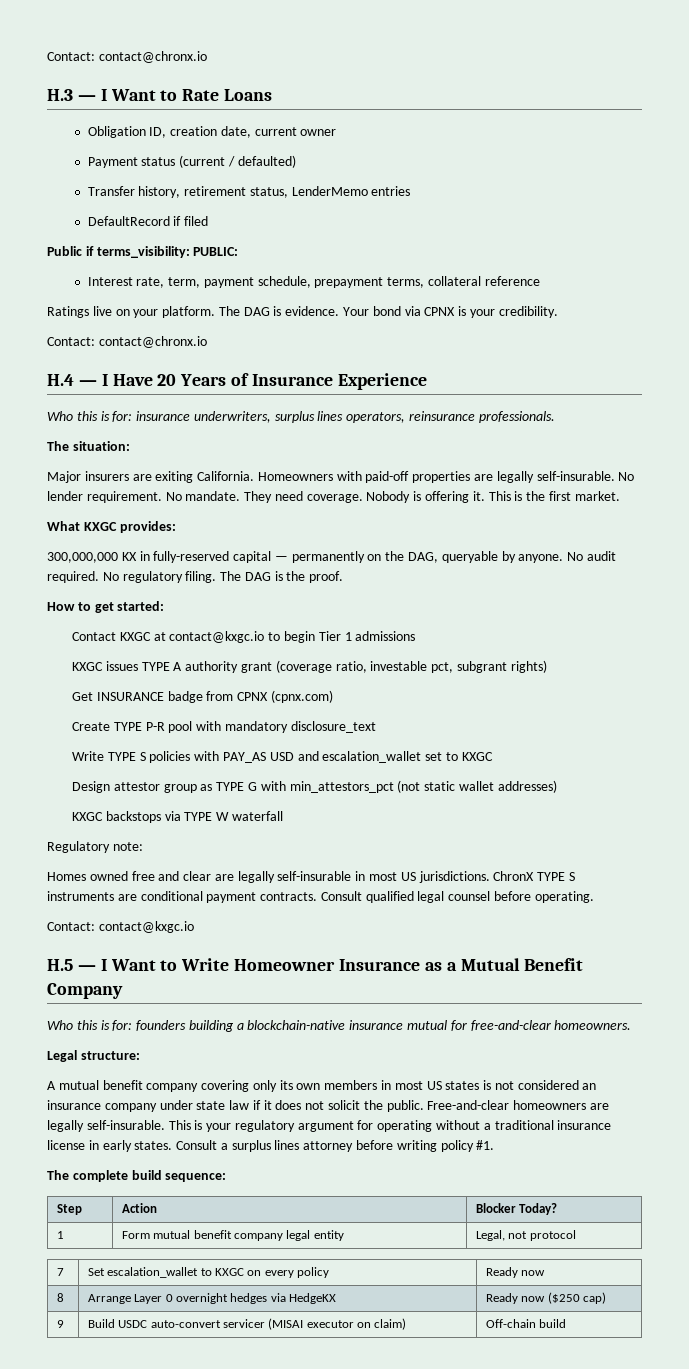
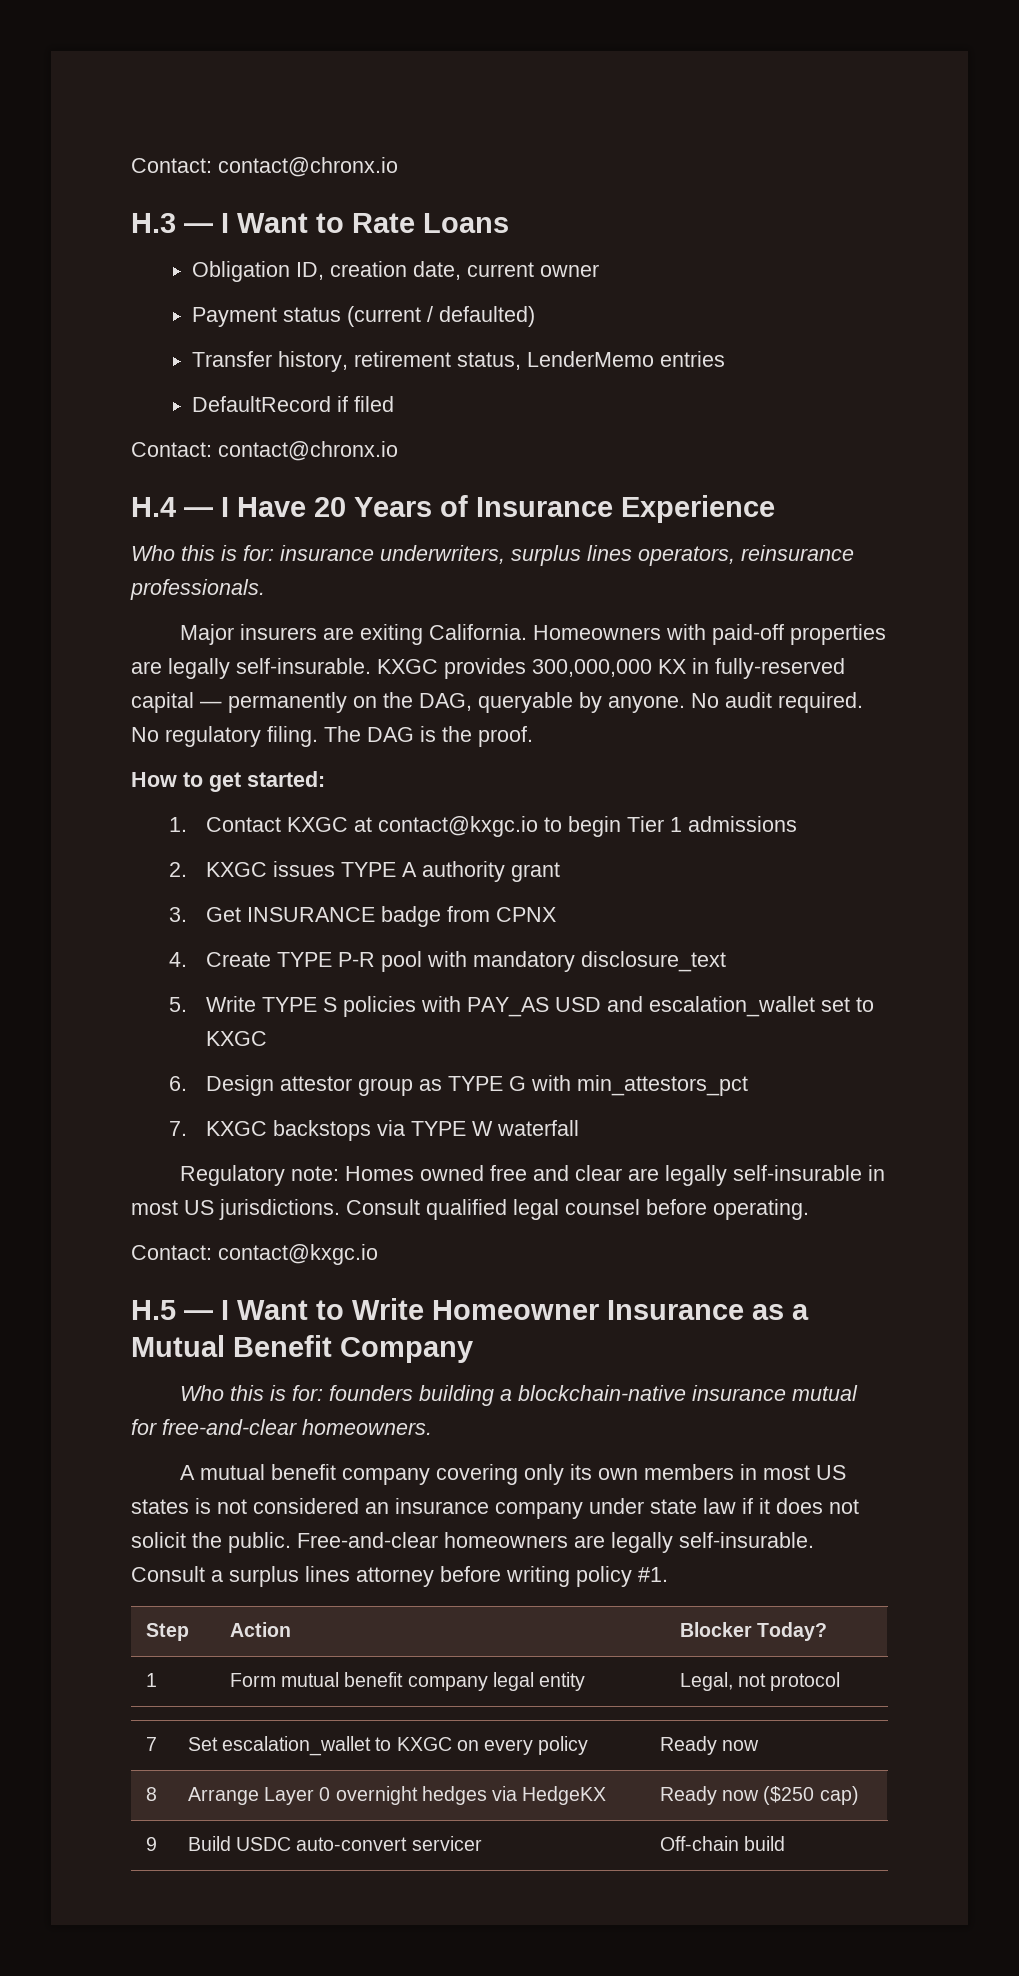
[47,246,239,258] [87,276,540,288] [47,306,558,318] // Public if terms_visibility: PUBLIC: // Interest rate, term, payment schedule, prepayment terms, collateral reference // Ratings live on your platform. The DAG is evidence. Your bond via CPNX is your credibility. -> (395, 404) none
[47,441,130,451] // The situation: -> (265, 589) none
[618,472,635,481] [47,491,620,503] [47,521,176,533] No lender requirement. No mandate. They need coverage. Nobody is offering it. This is the first market. // What KXGC provides: // -> [377,658,526,679] KXGC provides
(165, 606) none -> [168,817,187,832] 1.
(416, 636) none -> [168,862,187,877] 2.
[275,660,547,673] (coverage ratio, investable pct, subgrant rights) // -> [168,907,187,922] // 3.
[271,690,334,703] (cpnx.com) // -> [168,952,187,967] // 4.
(376, 727) none -> [168,997,187,1012] 5.
(493, 756) none -> [168,1076,187,1091] 6.
[397,780,557,793] (not static wallet addresses) // -> [168,1121,187,1136] // 7.
(143, 846) // -> (340, 1173) none
[493,871,575,881] [47,891,318,903] ChronX TYPE S instruments are conditional payment contracts. -> (340, 1209) none
[47,1050,140,1062] // Legal structure: -> (432, 1427) none
[168,1120,612,1132] [47,1140,173,1152] This is your regulatory argument for operating without a traditional insurance license in early states. -> (814, 1540) none
[47,1170,227,1182] // The complete build sequence: -> (668, 1574) none
[268,1318,407,1330] (MISAI executor on claim) -> (482, 1843) none

